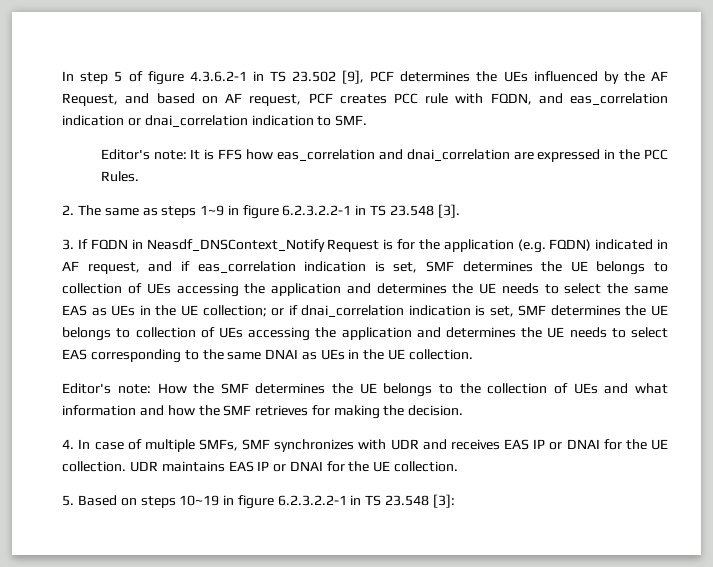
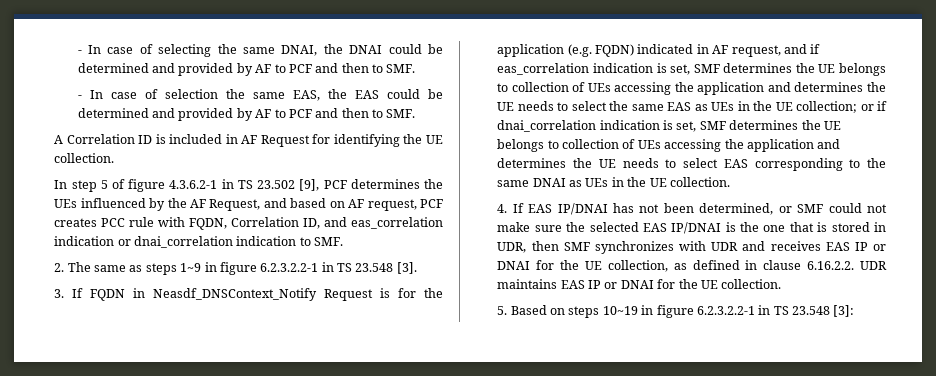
(62, 76) none -> [77,44,444,57] [77,63,416,76] [77,89,443,101] [77,108,416,121] [54,134,443,147] [54,153,115,163] - In case of selecting the same DNAI, the DNAI could be determined and provided by AF to PCF and then to SMF. // - In case of selection the same EAS, the EAS could be determined and provided by AF to PCF and then to SMF. // A Correlation ID is included in AF Request for identifying the UE collection. //
(532, 99) none -> [231,217,321,229] Correlation ID,
[100,149,668,162] [100,171,139,182] // Editor's note: It is FFS how eas_correlation and dnai_correlation are expressed in the PCC Rules. -> (344, 241) none
[62,383,668,397] [62,405,464,419] [62,439,239,452] Editor's note: How the SMF determines the UE belongs to the collection of UEs and what information and how the SMF retrieves for making the decision. // 4. In case of multiple SMFs, -> [497,203,888,215] [497,222,886,234] [497,241,559,253] 4. If EAS IP/DNAI has not been determined, or SMF could not make sure the selected EAS IP/DNAI is the one that is stored in UDR, then
[62,461,127,472] collection. -> [607,260,855,272] collection, as defined in clause 6.16.2.2.

